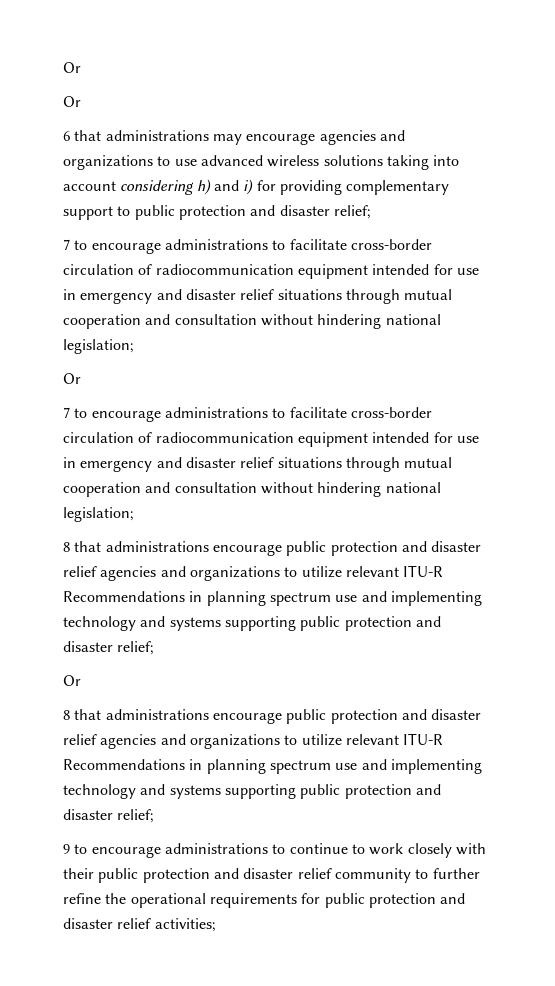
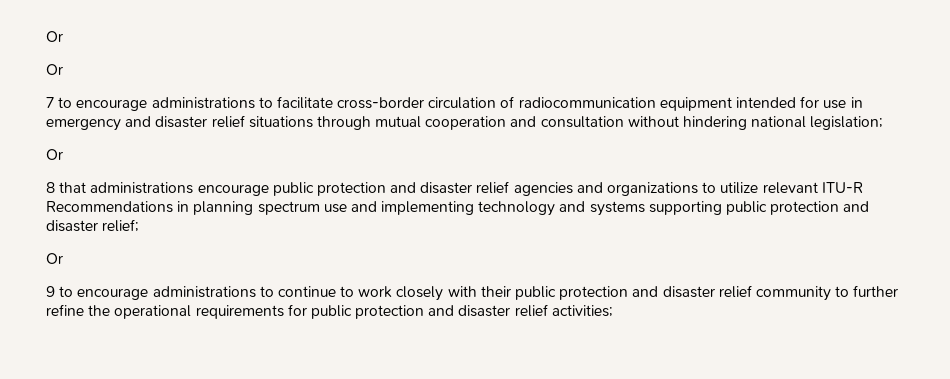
[63,130,405,145] [63,155,460,170] [63,179,450,195] [63,205,371,220] // 6 that administrations may encourage agencies and organizations to use advanced wireless solutions taking into account considering h) and i) for providing complementary support to public protection and disaster relief; -> (63, 69) none
[63,407,432,422] [63,432,479,447] [63,457,453,472] [63,482,441,497] [63,507,134,522] // 7 to encourage administrations to facilitate cross-border circulation of radiocommunication equipment intended for use in emergency and disaster relief situations through mutual cooperation and consultation without hindering national legislation; -> (63, 154) none
[63,709,482,724] [63,733,444,749] [63,759,482,774] [63,784,441,799] [63,809,155,823] // 8 that administrations encourage public protection and disaster relief agencies and organizations to utilize relevant ITU-R Recommendations in planning spectrum use and implementing technology and systems supporting public protection and disaster relief; -> (63, 258) none

